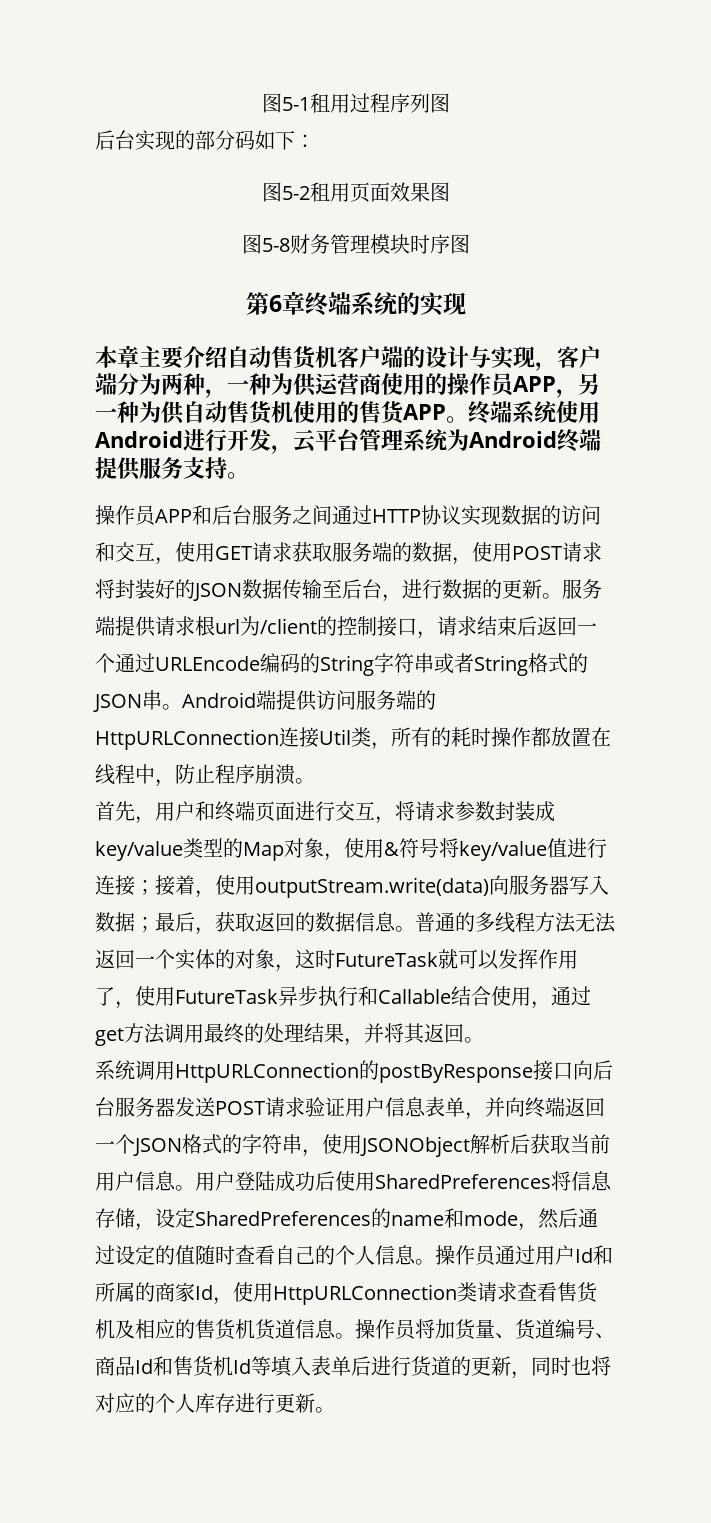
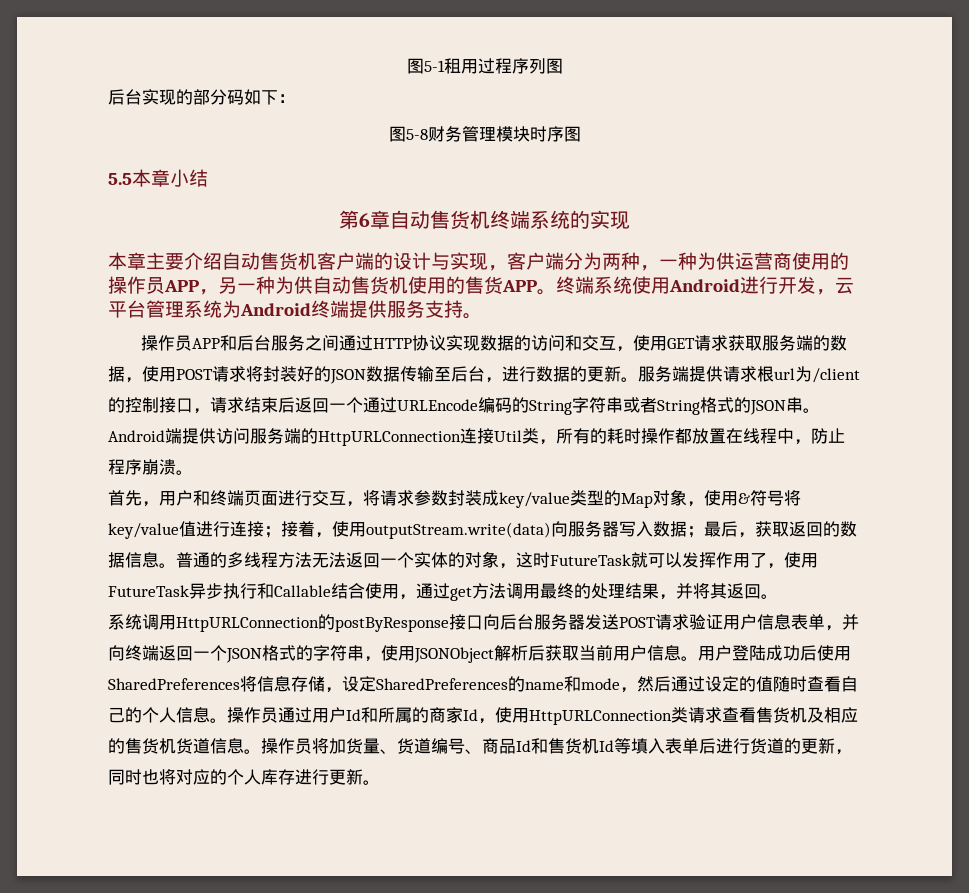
[261,182,450,202] // 图5-2租用页面效果图 -> (295, 98) none
(470, 244) none -> [108,169,208,187] // 5.5本章小结
(305, 303) none -> [390,210,490,230] 自动售货机

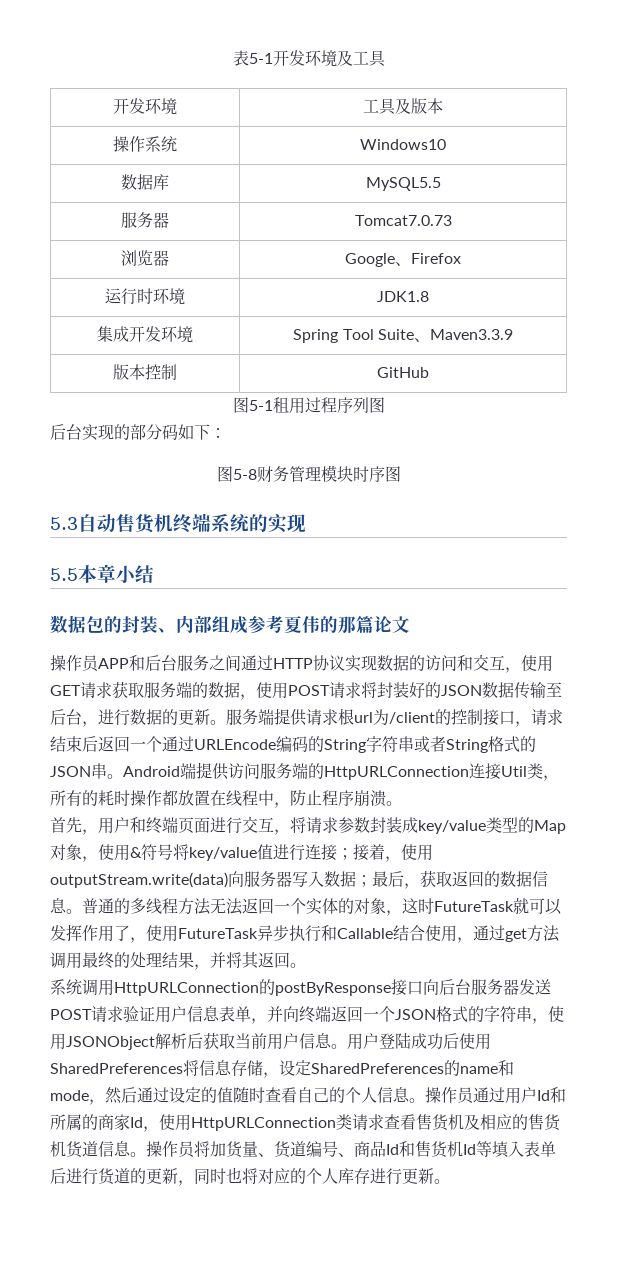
(406, 66) none -> [232,50,386,67] [113,98,177,115] [362,98,443,115] [113,136,177,152] [359,139,446,150] [121,174,169,190] [365,177,441,191] [121,212,169,228] [354,215,452,226] [121,250,169,266] [344,253,461,267] [105,288,185,305] [376,291,429,302] [97,326,193,343] [293,329,513,343] [113,364,177,380] [376,367,429,378] 表5-1开发环境及工具 // 开发环境 | 工具及版本 // 操作系统 | Windows10 // 数据库 | MySQL5.5 // 服务器 | Tomcat7.0.73 // 浏览器 | Google、Firefox // 运行时环境 | JDK1.8 // 集成开发环境 | Spring Tool Suite、Maven3.3.9 // 版本控制 | GitHub //
[108,169,208,187] [339,210,390,229] 5.5本章小结 // 第6章 -> [50,517,78,530] 5.3
[108,252,849,271] [108,276,854,295] [108,300,482,319] 本章主要介绍自动售货机客户端的设计与实现，客户端分为两种，一种为供运营商使用的操作员APP，另一种为供自动售货机使用的售货APP。终端系统使用Android进行开发，云平台管理系统为Android终端提供服务支持。 -> [50,564,154,584] [50,615,410,634] 5.5本章小结 // 数据包的封装、内部组成参考夏伟的那篇论文

